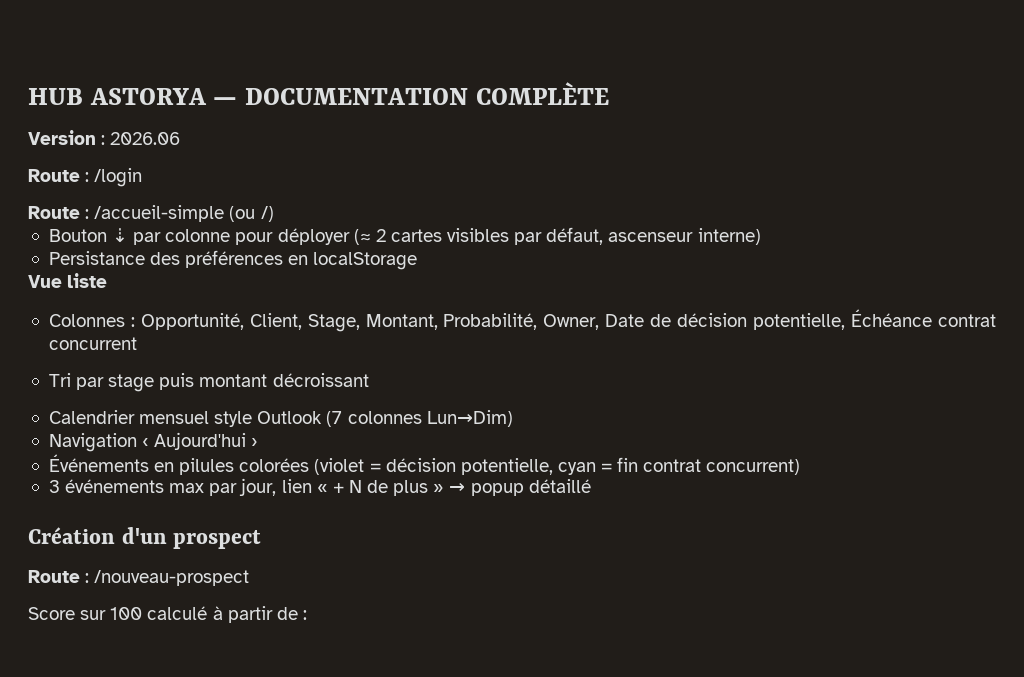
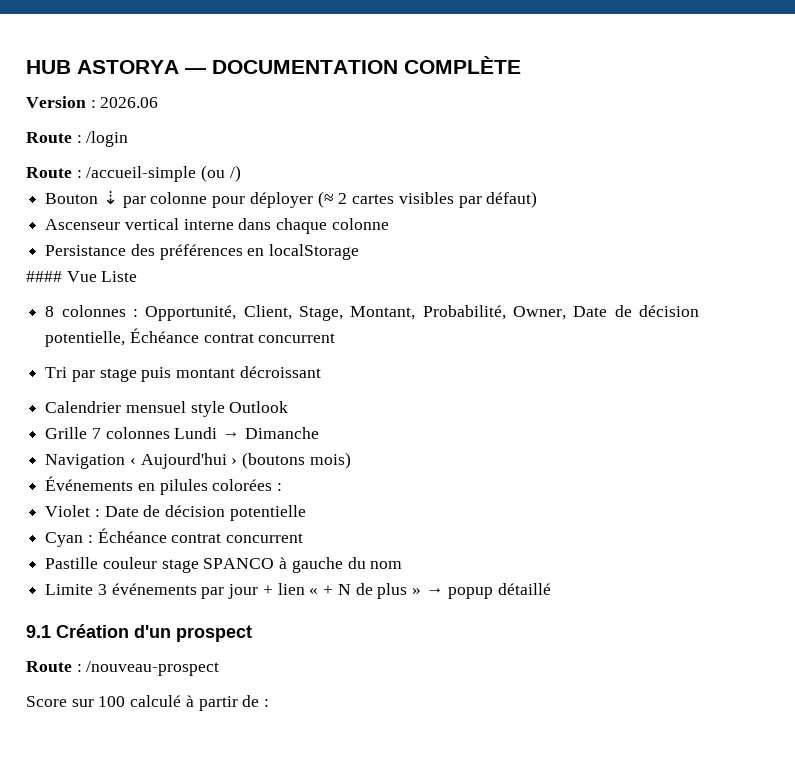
[546,227,761,245] défaut, ascenseur interne) -> [486,191,538,208] [45,218,389,234] défaut) // Ascenseur vertical interne dans chaque colonne
[28,273,108,288] [48,314,125,327] Vue liste // Colonnes -> [26,271,138,282] [45,305,126,317] #### Vue Liste // 8 colonnes
[326,410,513,427] (7 colonnes Lun→Dim) -> [45,427,319,439] // Grille 7 colonnes Lundi → Dimanche
(259, 442) none -> [242,452,351,469] (boutons mois)
[314,457,801,475] [48,478,277,496] (violet = décision potentielle, cyan = fin contrat concurrent) // 3 événements max par jour, -> [277,483,283,491] [45,505,306,521] [45,528,304,547] [45,557,403,573] [45,583,273,599] : // Violet : Date de décision potentielle // Cyan : Échéance contrat concurrent // Pastille couleur stage SPANCO à gauche du nom // Limite 3 événements par jour +
(591, 486) none -> [26,625,51,638] 9.1

